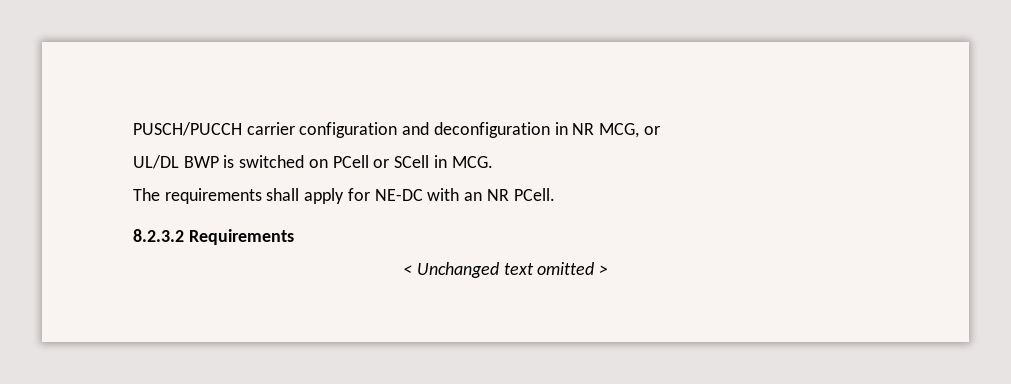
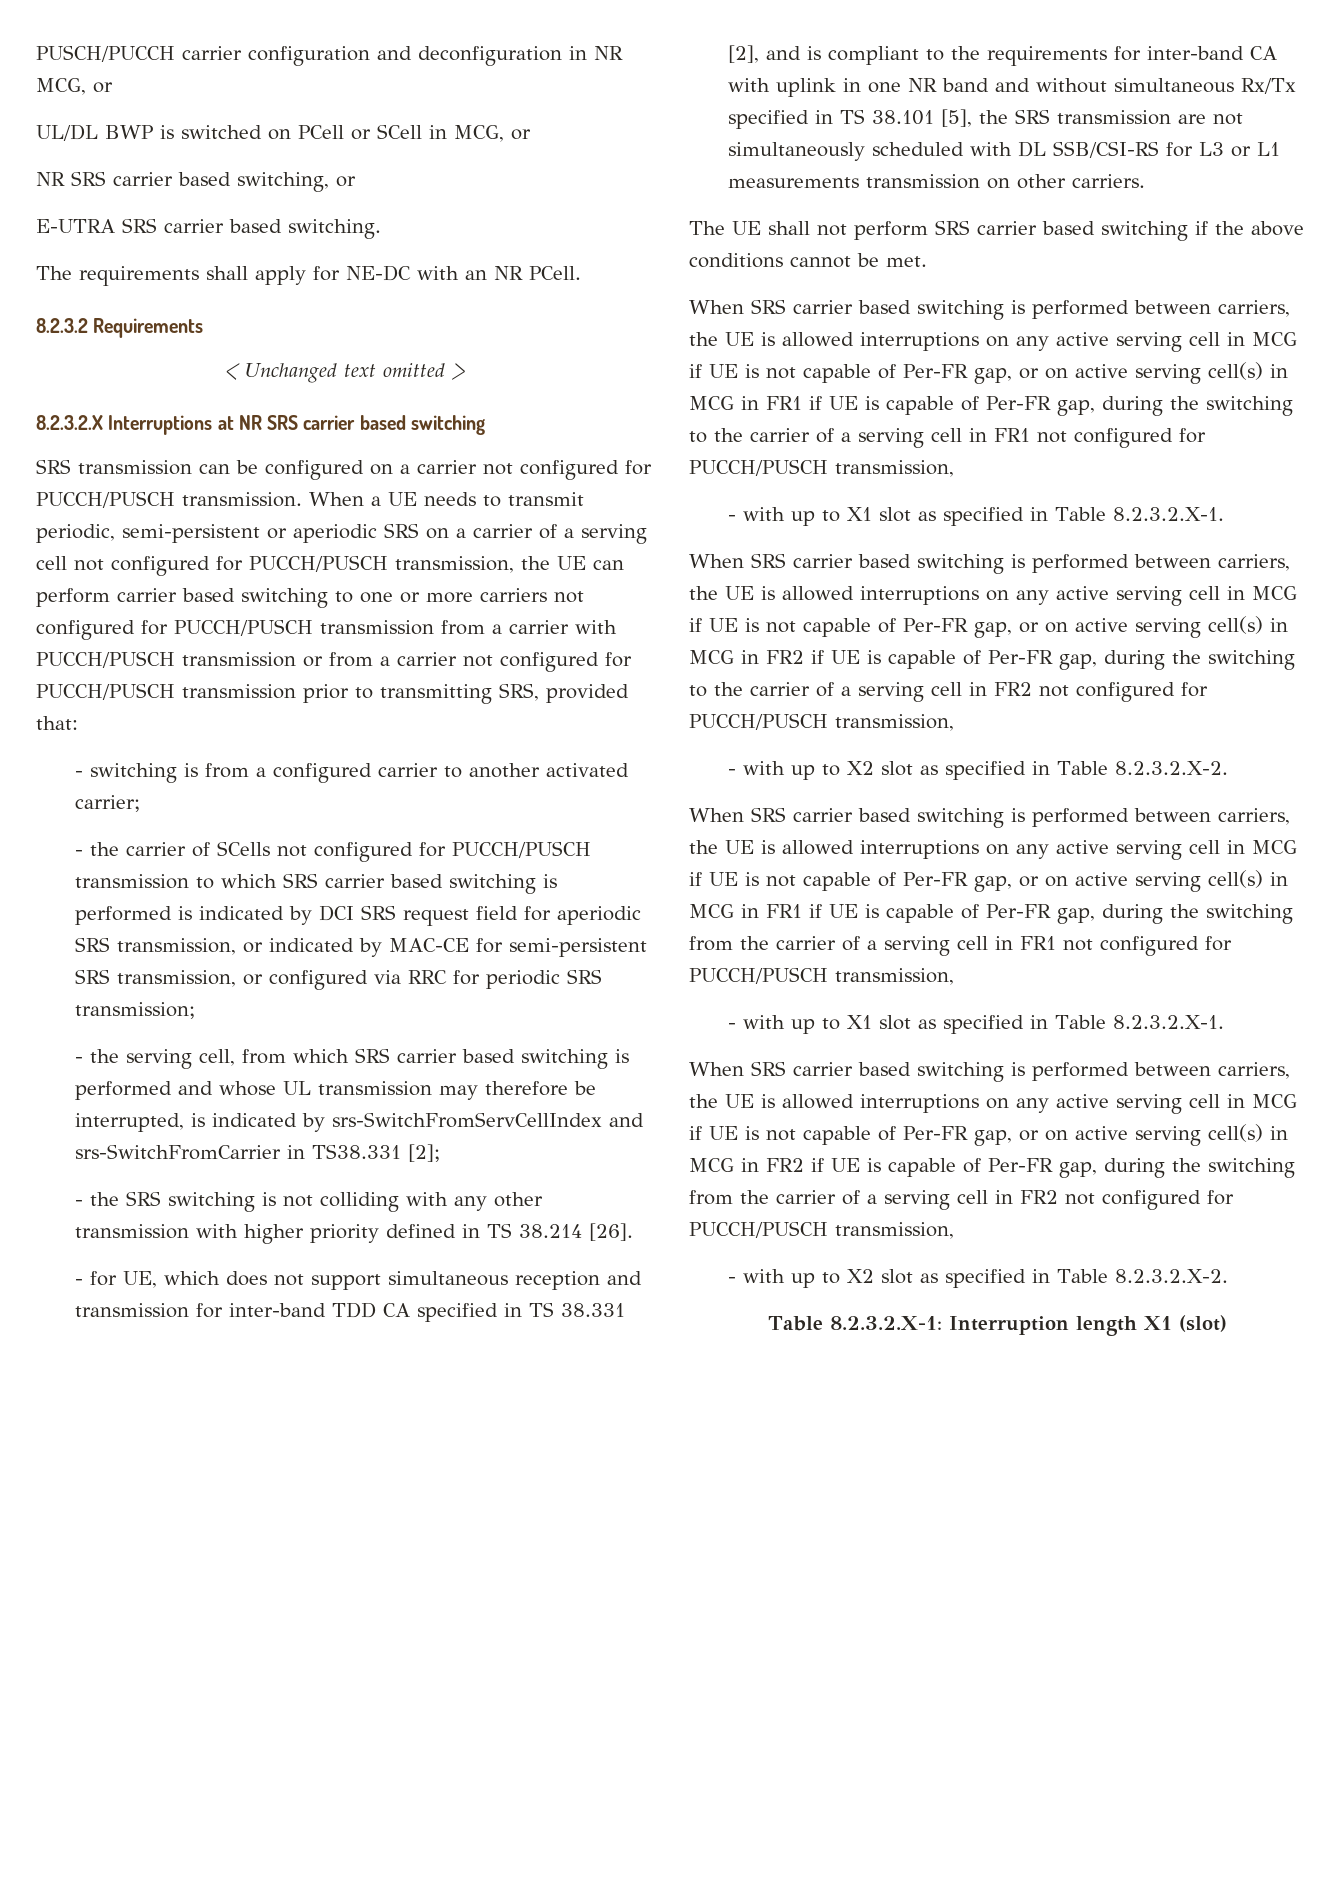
[451,156,493,168] MCG. -> [454,125,531,142] [36,171,356,192] [36,218,381,239] MCG, or // NR SRS carrier based switching, or // E-UTRA SRS carrier based switching.
(608, 270) none -> [36,415,485,435] [36,459,652,480] [36,491,584,508] [36,523,647,544] [36,555,624,576] [36,588,584,608] [36,619,617,640] [36,651,632,672] [36,683,629,704] [36,716,78,730] [75,763,630,783] [75,795,141,812] [75,841,592,862] [75,873,558,894] [75,905,642,926] [75,937,648,957] [75,969,603,990] [75,1002,196,1019] [75,1048,630,1069] [75,1081,597,1100] [75,1112,645,1132] [75,1144,441,1162] [75,1191,544,1212] [75,1223,634,1244] [75,1271,643,1290] [75,1302,626,1322] [728,45,1278,66] [728,78,1297,97] [728,109,1244,129] [728,141,1281,161] [728,174,1146,189] [689,220,1304,241] [689,253,927,268] [689,299,1290,320] [689,332,1297,352] [689,362,1288,384] [689,396,1293,416] [689,428,1206,448] [689,459,954,477] [728,507,1225,526] [689,553,1290,574] [689,586,1297,606] [689,616,1288,638] [689,650,1295,670] [689,682,1208,702] [689,713,954,731] [728,761,1229,780] [689,807,1290,828] [689,840,1297,860] [689,870,1288,892] [689,904,1293,924] [689,936,1232,956] [689,967,954,985] [728,1015,1225,1034] [689,1061,1290,1082] [689,1094,1297,1114] [689,1124,1288,1146] [689,1158,1295,1178] [689,1190,1234,1210] [689,1221,954,1239] [728,1269,1229,1288] [767,1315,1227,1336] // 8.2.3.2.X Interruptions at NR SRS carrier based switching // SRS transmission can be configured on a carrier not configured for PUCCH/PUSCH transmission. When a UE needs to transmit periodic, semi-persistent or aperiodic SRS on a carrier of a serving cell not configured for PUCCH/PUSCH transmission, the UE can perform carrier based switching to one or more carriers not configured for PUCCH/PUSCH transmission from a carrier with PUCCH/PUSCH transmission or from a carrier not configured for PUCCH/PUSCH transmission prior to transmitting SRS, provided that: // - switching is from a configured carrier to another activated carrier; // - the carrier of SCells not configured for PUCCH/PUSCH transmission to which SRS carrier based switching is performed is indicated by DCI SRS request field for aperiodic SRS transmission, or indicated by MAC-CE for semi-persistent SRS transmission, or configured via RRC for periodic SRS transmission; // - the serving cell, from which SRS carrier based switching is performed and whose UL transmission may therefore be interrupted, is indicated by srs-SwitchFromServCellIndex and srs-SwitchFromCarrier in TS38.331 [2]; // - the SRS switching is not colliding with any other transmission with higher priority defined in TS 38.214 [26]. // - for UE, which does not support simultaneous reception and transmission for inter-band TDD CA specified in TS 38.331 [2], and is compliant to the requirements for inter-band CA with uplink in one NR band and without simultaneous Rx/Tx specified in TS 38.101 [5], the SRS transmission are not simultaneously scheduled with DL SSB/CSI-RS for L3 or L1 measurements transmission on other carriers. // The UE shall not perform SRS carrier based switching if the above conditions cannot be met. // When SRS carrier based switching is performed between carriers, the UE is allowed interruptions on any active serving cell in MCG if UE is not capable of Per-FR gap, or on active serving cell(s) in MCG in FR1 if UE is capable of Per-FR gap, during the switching to the carrier of a serving cell in FR1 not configured for PUCCH/PUSCH transmission, // - with up to X1 slot as specified in Table 8.2.3.2.X-1. // When SRS carrier based switching is performed between carriers, the UE is allowed interruptions on any active serving cell in MCG if UE is not capable of Per-FR gap, or on active serving cell(s) in MCG in FR2 if UE is capable of Per-FR gap, during the switching to the carrier of a serving cell in FR2 not configured for PUCCH/PUSCH transmission, // - with up to X2 slot as specified in Table 8.2.3.2.X-2. // When SRS carrier based switching is performed between carriers, the UE is allowed interruptions on any active serving cell in MCG if UE is not capable of Per-FR gap, or on active serving cell(s) in MCG in FR1 if UE is capable of Per-FR gap, during the switching from the carrier of a serving cell in FR1 not configured for PUCCH/PUSCH transmission, // - with up to X1 slot as specified in Table 8.2.3.2.X-1. // When SRS carrier based switching is performed between carriers, the UE is allowed interruptions on any active serving cell in MCG if UE is not capable of Per-FR gap, or on active serving cell(s) in MCG in FR2 if UE is capable of Per-FR gap, during the switching from the carrier of a serving cell in FR2 not configured for PUCCH/PUSCH transmission, // - with up to X2 slot as specified in Table 8.2.3.2.X-2. // Table 8.2.3.2.X-1: Interruption length X1 (slot)

